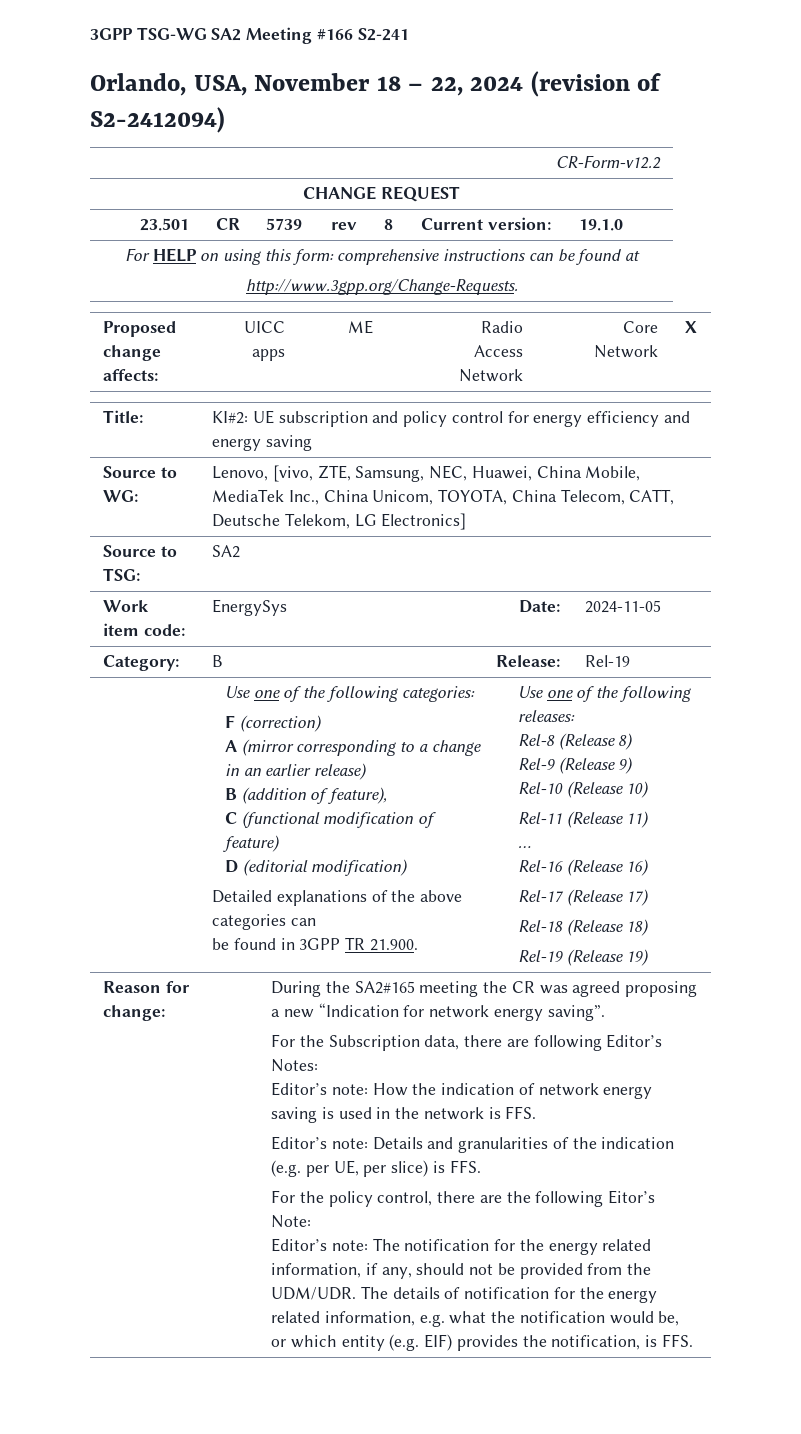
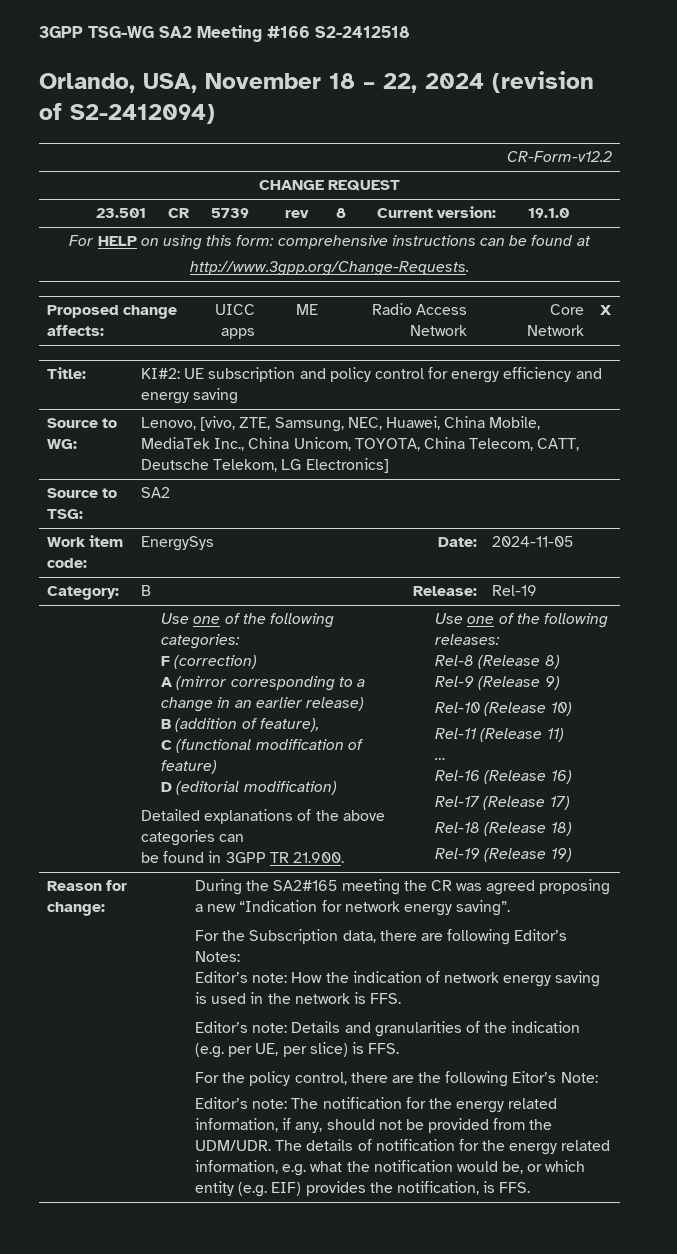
[357,28,409,41] S2-241 -> [315,26,410,38] S2-2412518

